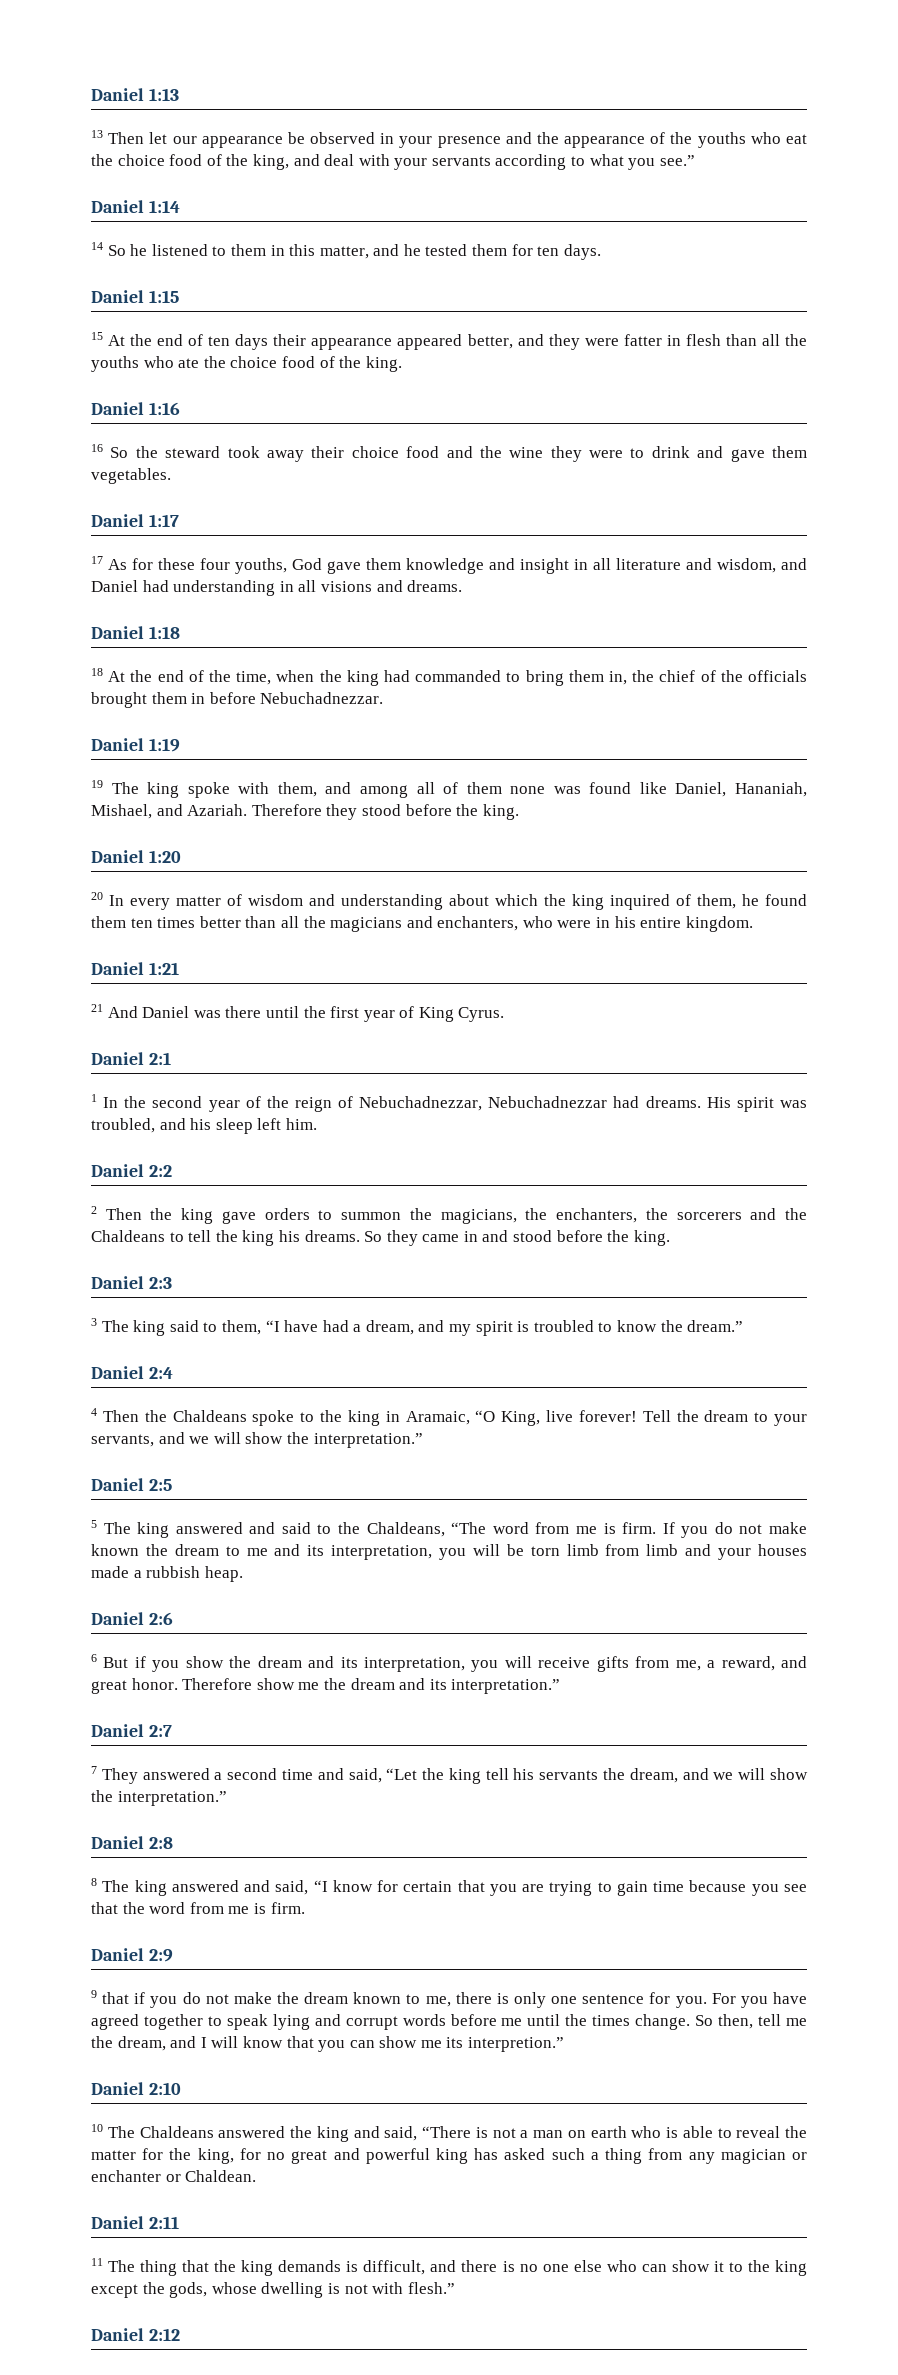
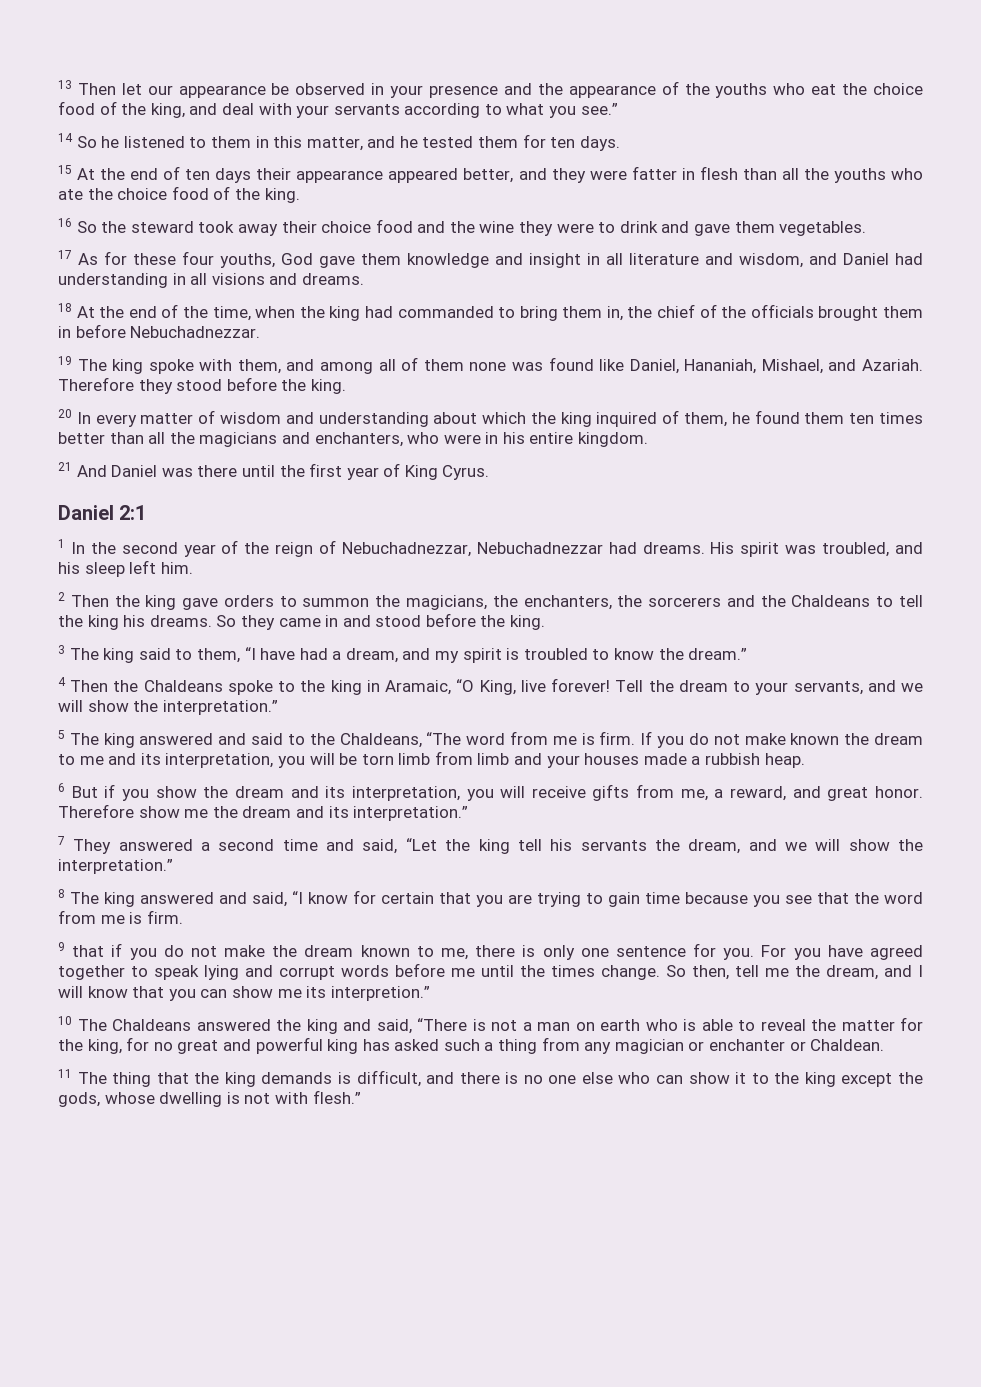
[91,88,179,101] Daniel 1:13 // -> (58, 84) none
[91,200,180,213] // Daniel 1:14 -> (618, 109) none
[91,290,179,303] // Daniel 1:15 -> (620, 143) none
[91,402,180,415] // Daniel 1:16 -> (300, 195) none
[91,514,179,527] // Daniel 1:17 -> (867, 228) none
[91,626,180,639] // Daniel 1:18 -> (364, 279) none
[91,738,180,752] // Daniel 1:19 -> (261, 332) none
[91,850,181,863] // Daniel 1:20 -> (346, 386) none
[91,962,179,975] // Daniel 1:21 -> (649, 439) none
[91,1164,172,1177] // Daniel 2:2 -> (193, 568) none
[91,1276,172,1289] // Daniel 2:3 -> (546, 622) none
[91,1366,173,1379] // Daniel 2:4 -> (748, 654) none
[91,1478,172,1491] // Daniel 2:5 -> (278, 707) none
[91,1612,173,1625] // Daniel 2:6 -> (805, 760) none
[91,1724,172,1737] // Daniel 2:7 -> (469, 813) none
[91,1836,173,1849] // Daniel 2:8 -> (173, 866) none
[91,1948,173,1962] // Daniel 2:9 -> (183, 917) none
[91,2082,181,2095] // Daniel 2:10 -> (430, 993) none
[91,2216,179,2229] // Daniel 2:11 -> (885, 1045) none
[91,2328,180,2341] // Daniel 2:12 -> (361, 1097) none

